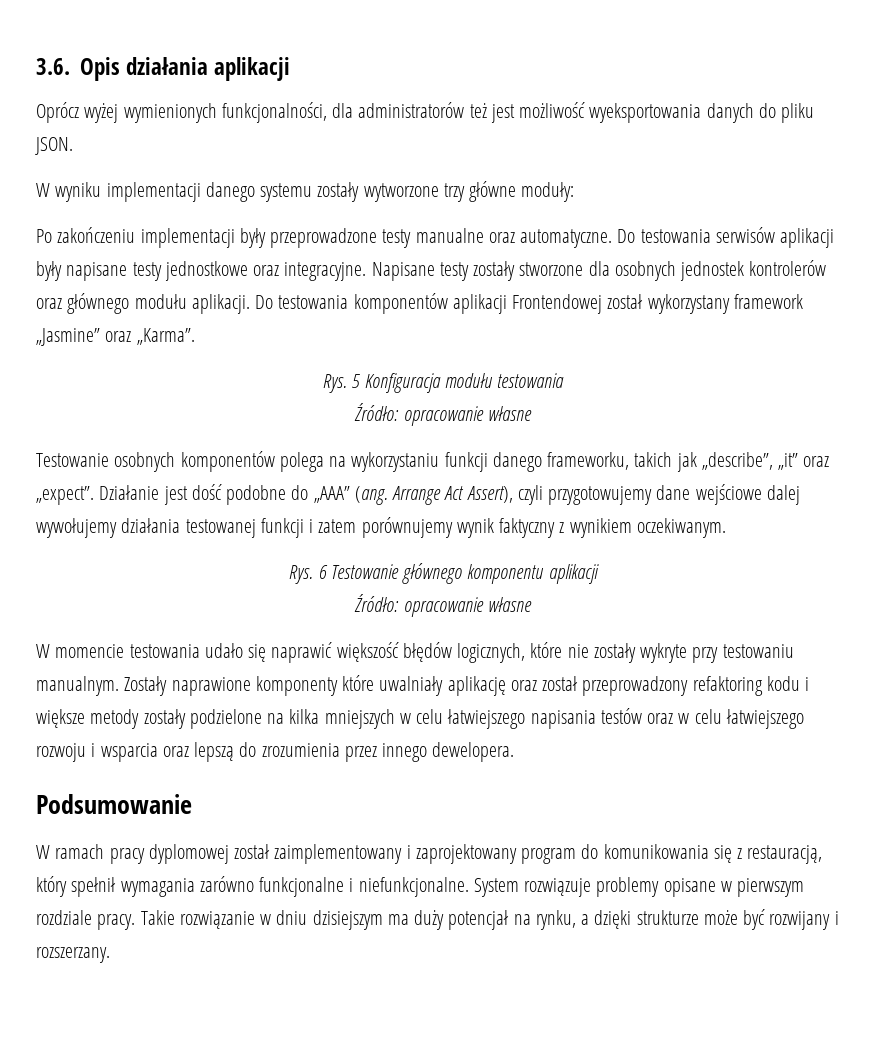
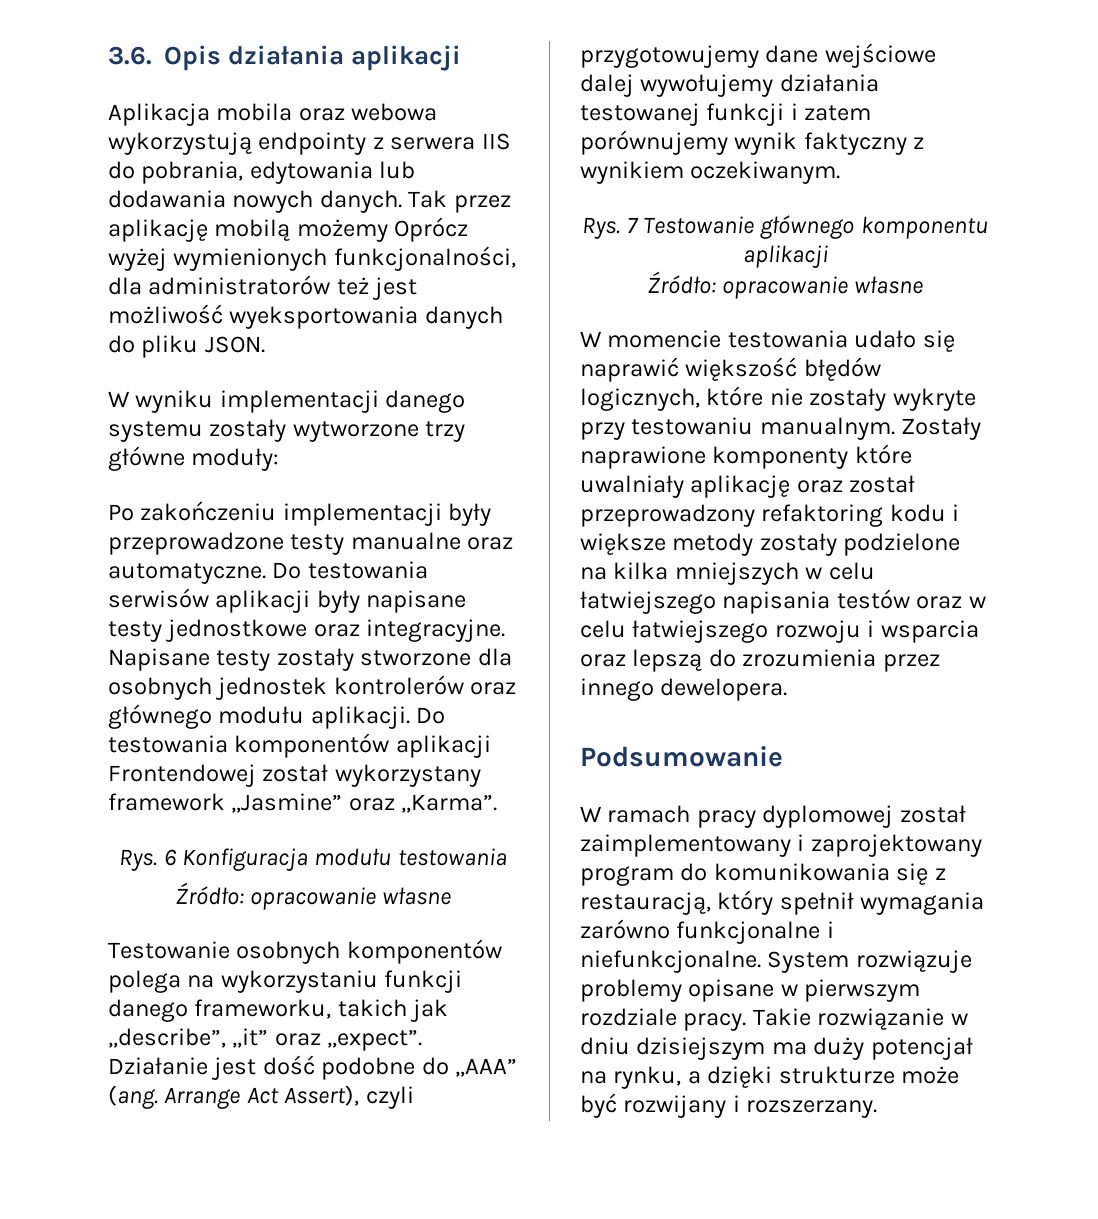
(290, 69) none -> [108,103,438,126] [108,132,511,155] [108,161,416,184] [108,190,511,213] [108,219,388,242] Aplikacja mobila oraz webowa wykorzystują endpointy z serwera IIS do pobrania, edytowania lub dodawania nowych danych. Tak przez aplikację mobilą możemy
[352,374,361,388] 5 -> [163,849,177,866] 6
[318,565,328,579] 6 -> [626,217,639,233] 7

